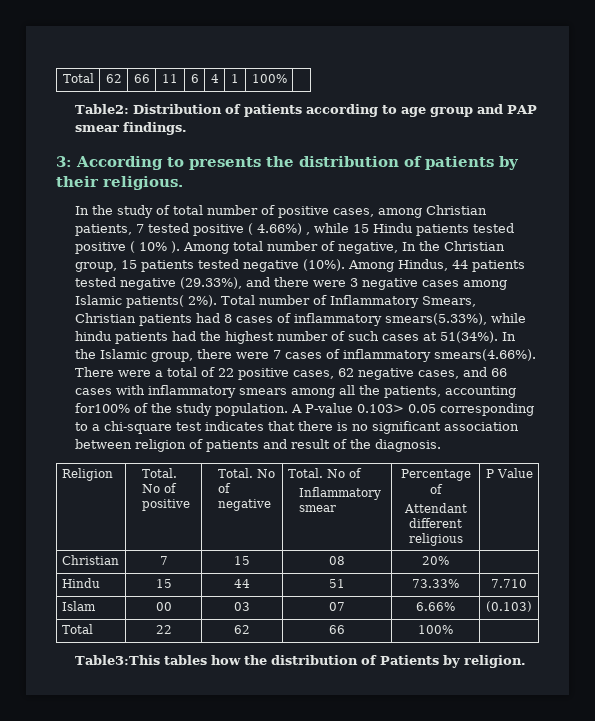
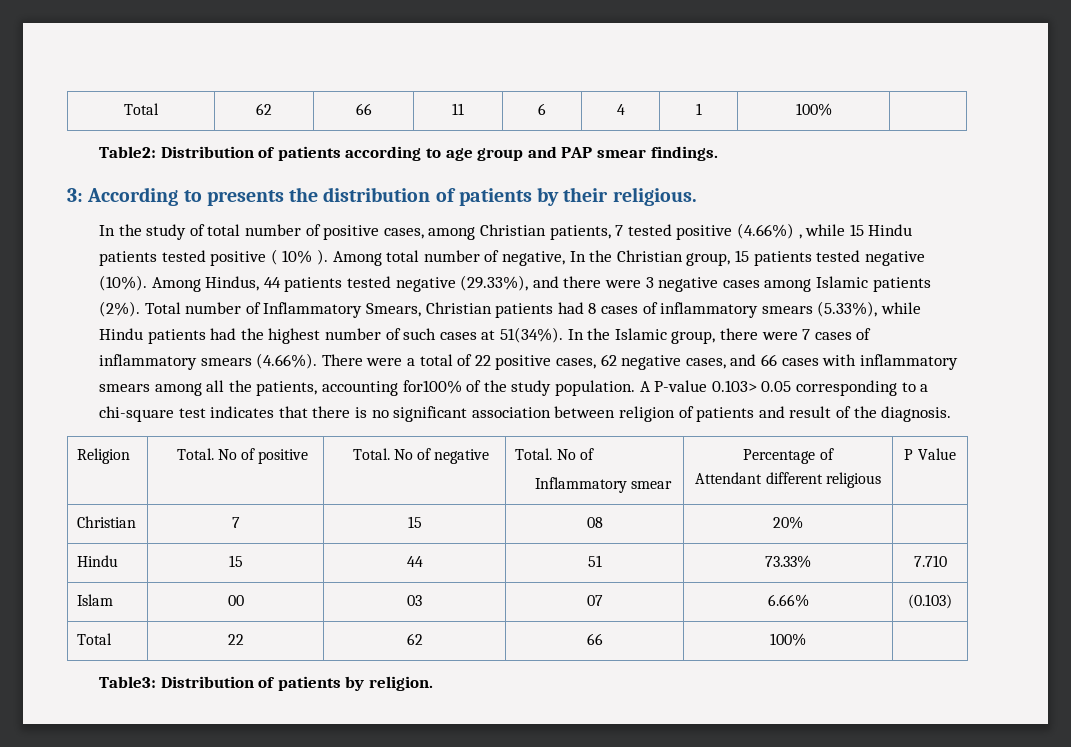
[248,223,303,235] ( 4.66%) -> [736,223,794,239] (4.66%)
[126,295,218,308] patients( 2%). -> [872,277,931,292] [99,301,141,317] patients (2%).
[385,313,527,325] [75,331,112,341] smears(5.33%), while hindu -> [761,301,921,317] [99,328,144,340] smears (5.33%), while Hindu
[434,349,537,361] smears(4.66%). -> [200,353,318,369] smears (4.66%).
[75,655,440,665] Table3:This tables how the distribution of Patients -> [99,676,341,691] Table3: Distribution of patients

